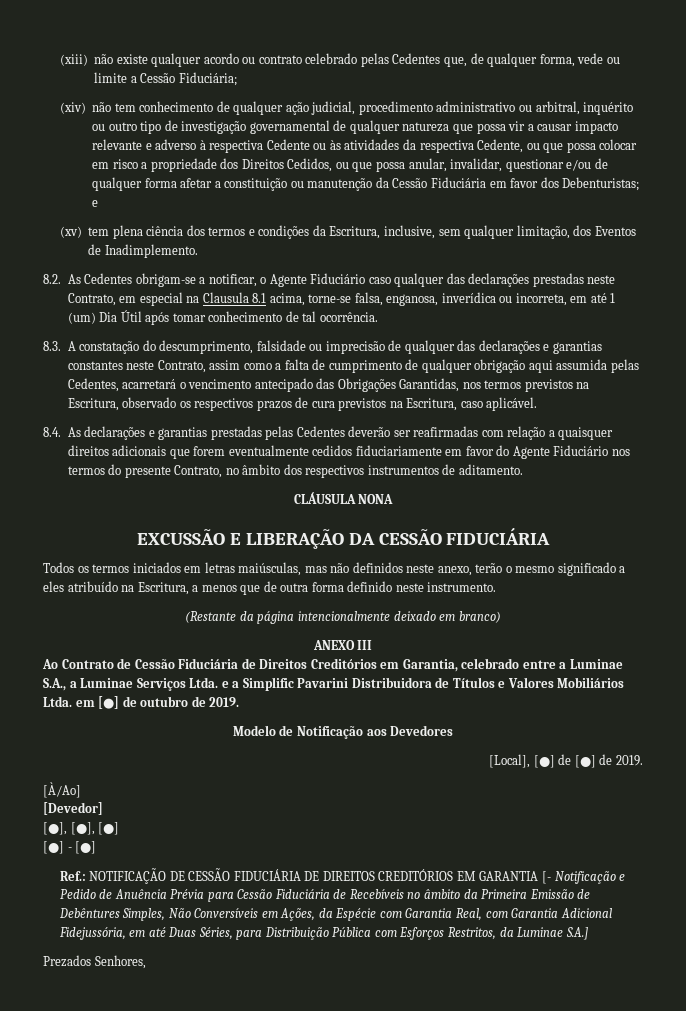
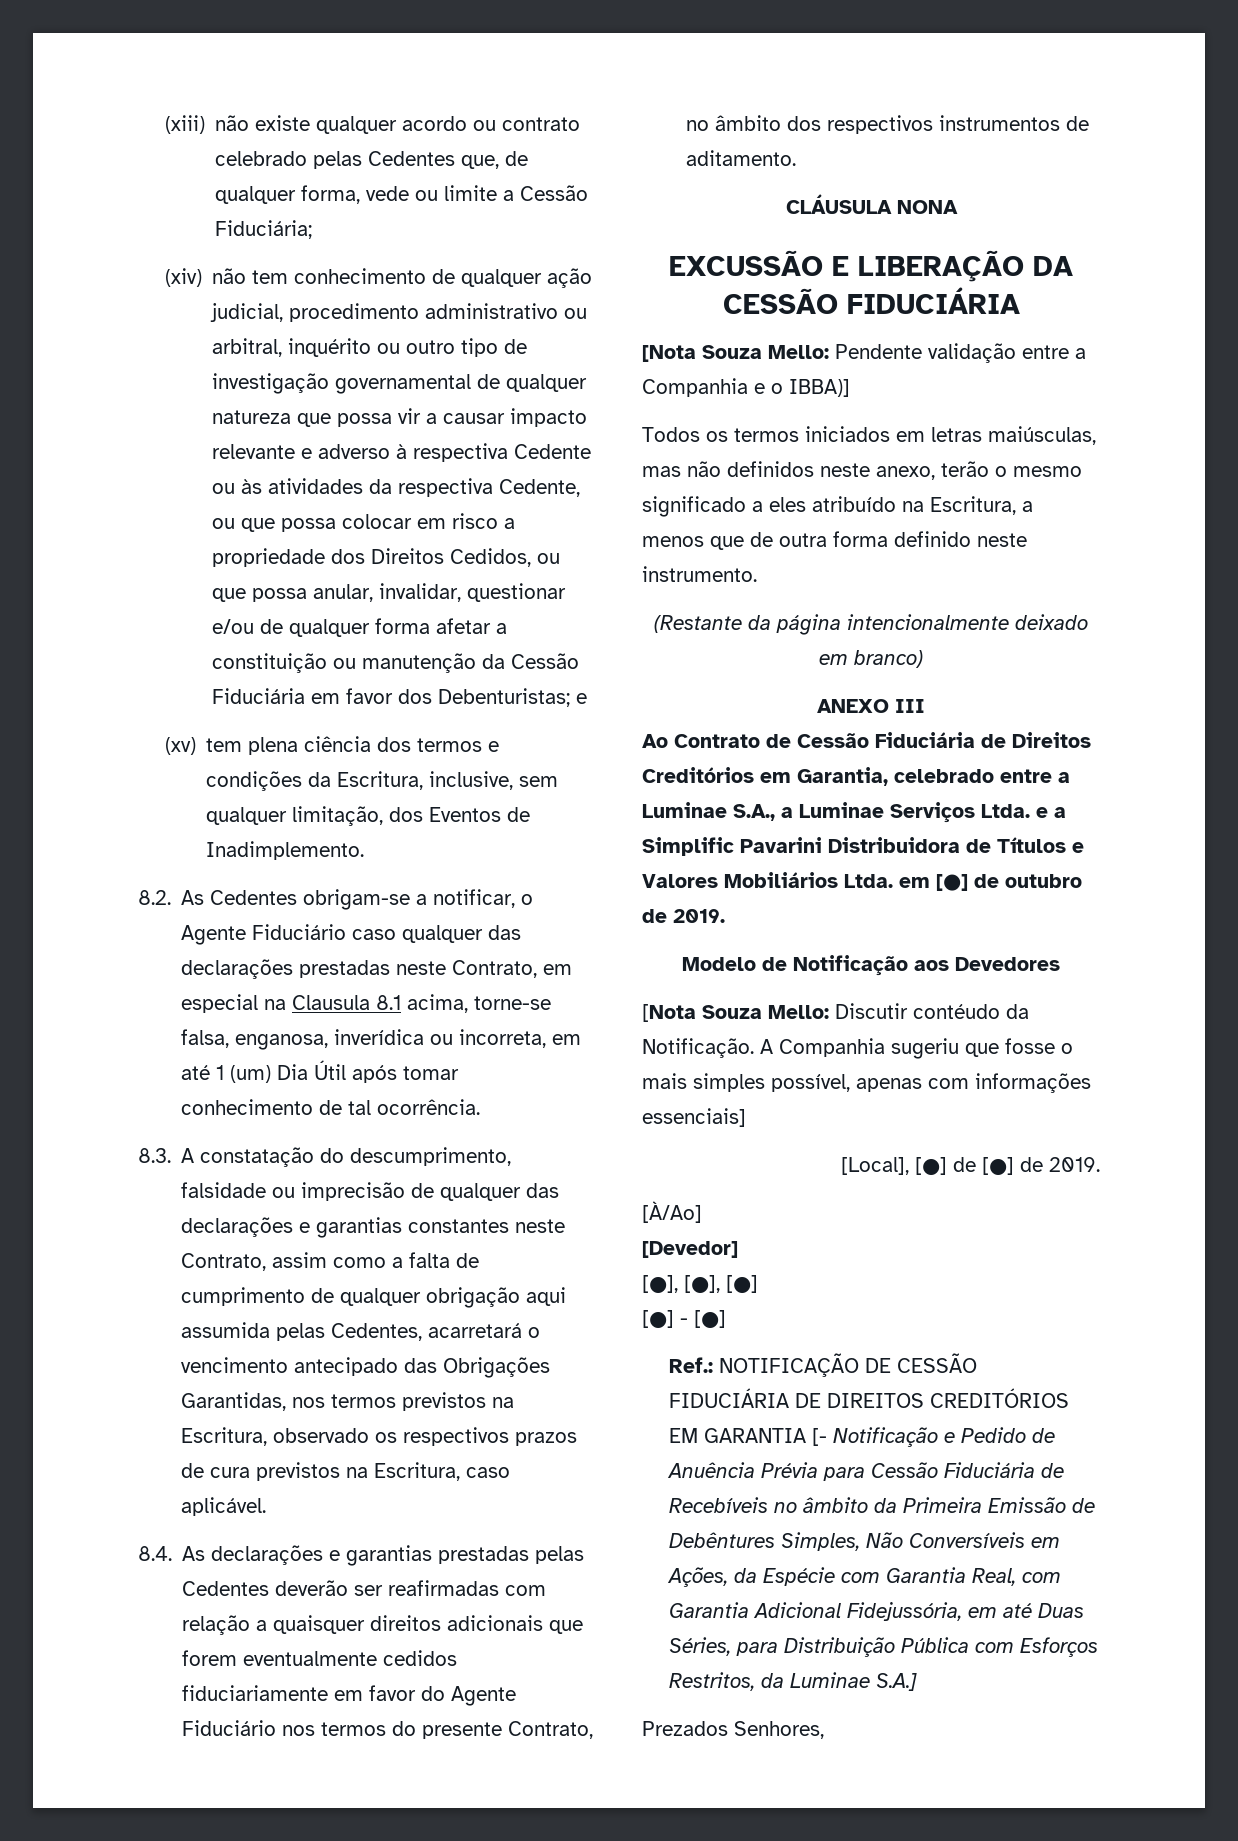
(551, 536) none -> [642,343,1086,363] [642,378,850,397] // [Nota Souza Mello: Pendente validação entre a Companhia e o IBBA)]
(454, 730) none -> [642,1003,1029,1022] [642,1038,1073,1059] [642,1073,1091,1093] [642,1108,746,1127] // [Nota Souza Mello: Discutir contéudo da Notificação. A Companhia sugeriu que fosse o mais simples possível, apenas com informações essenciais]

